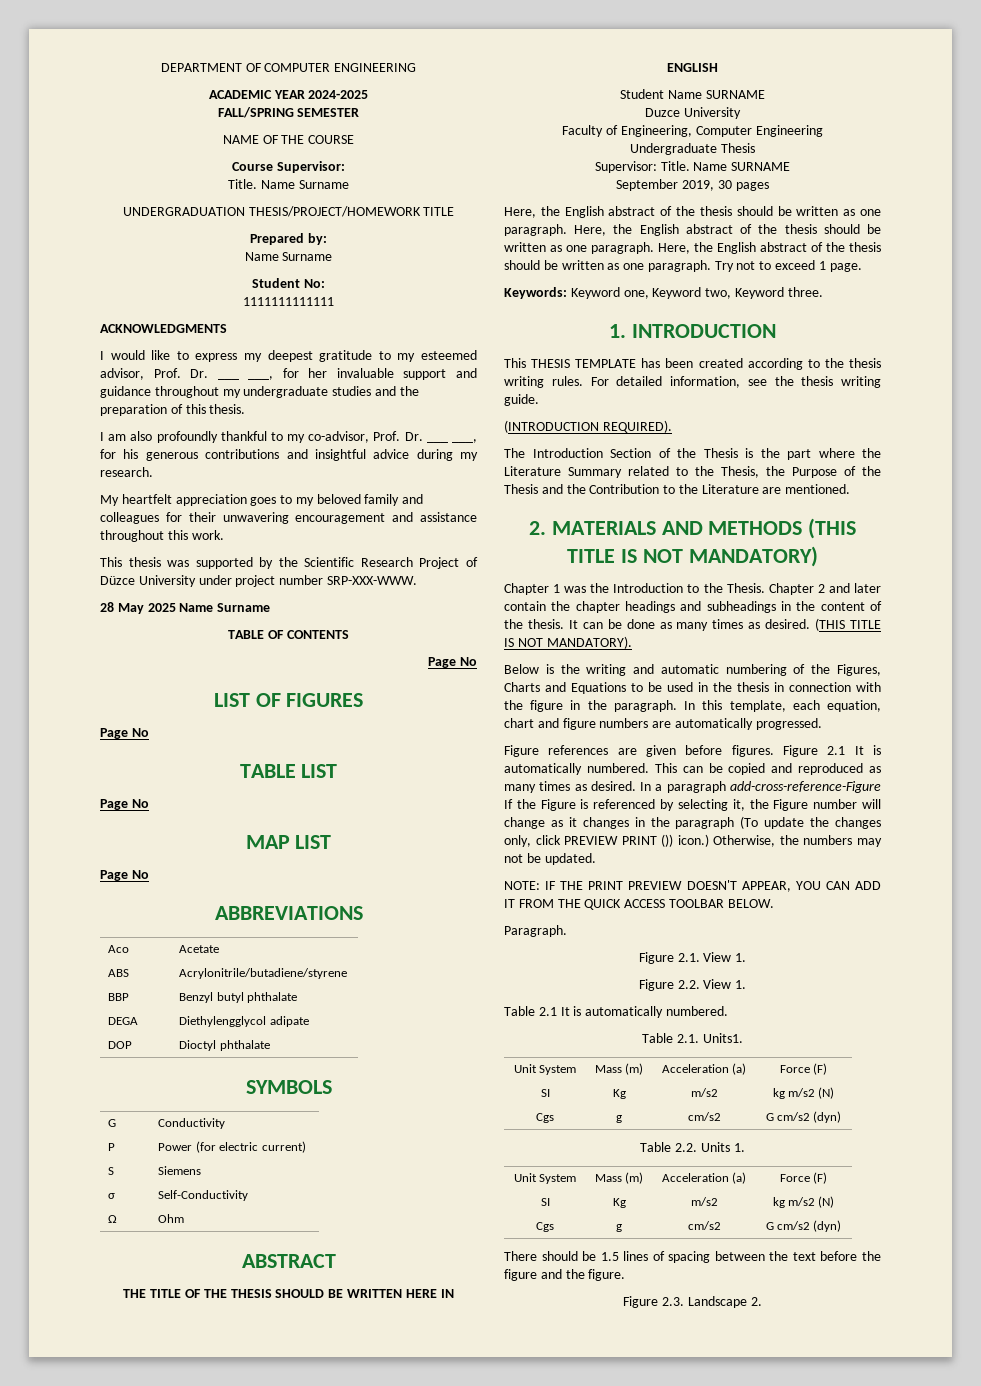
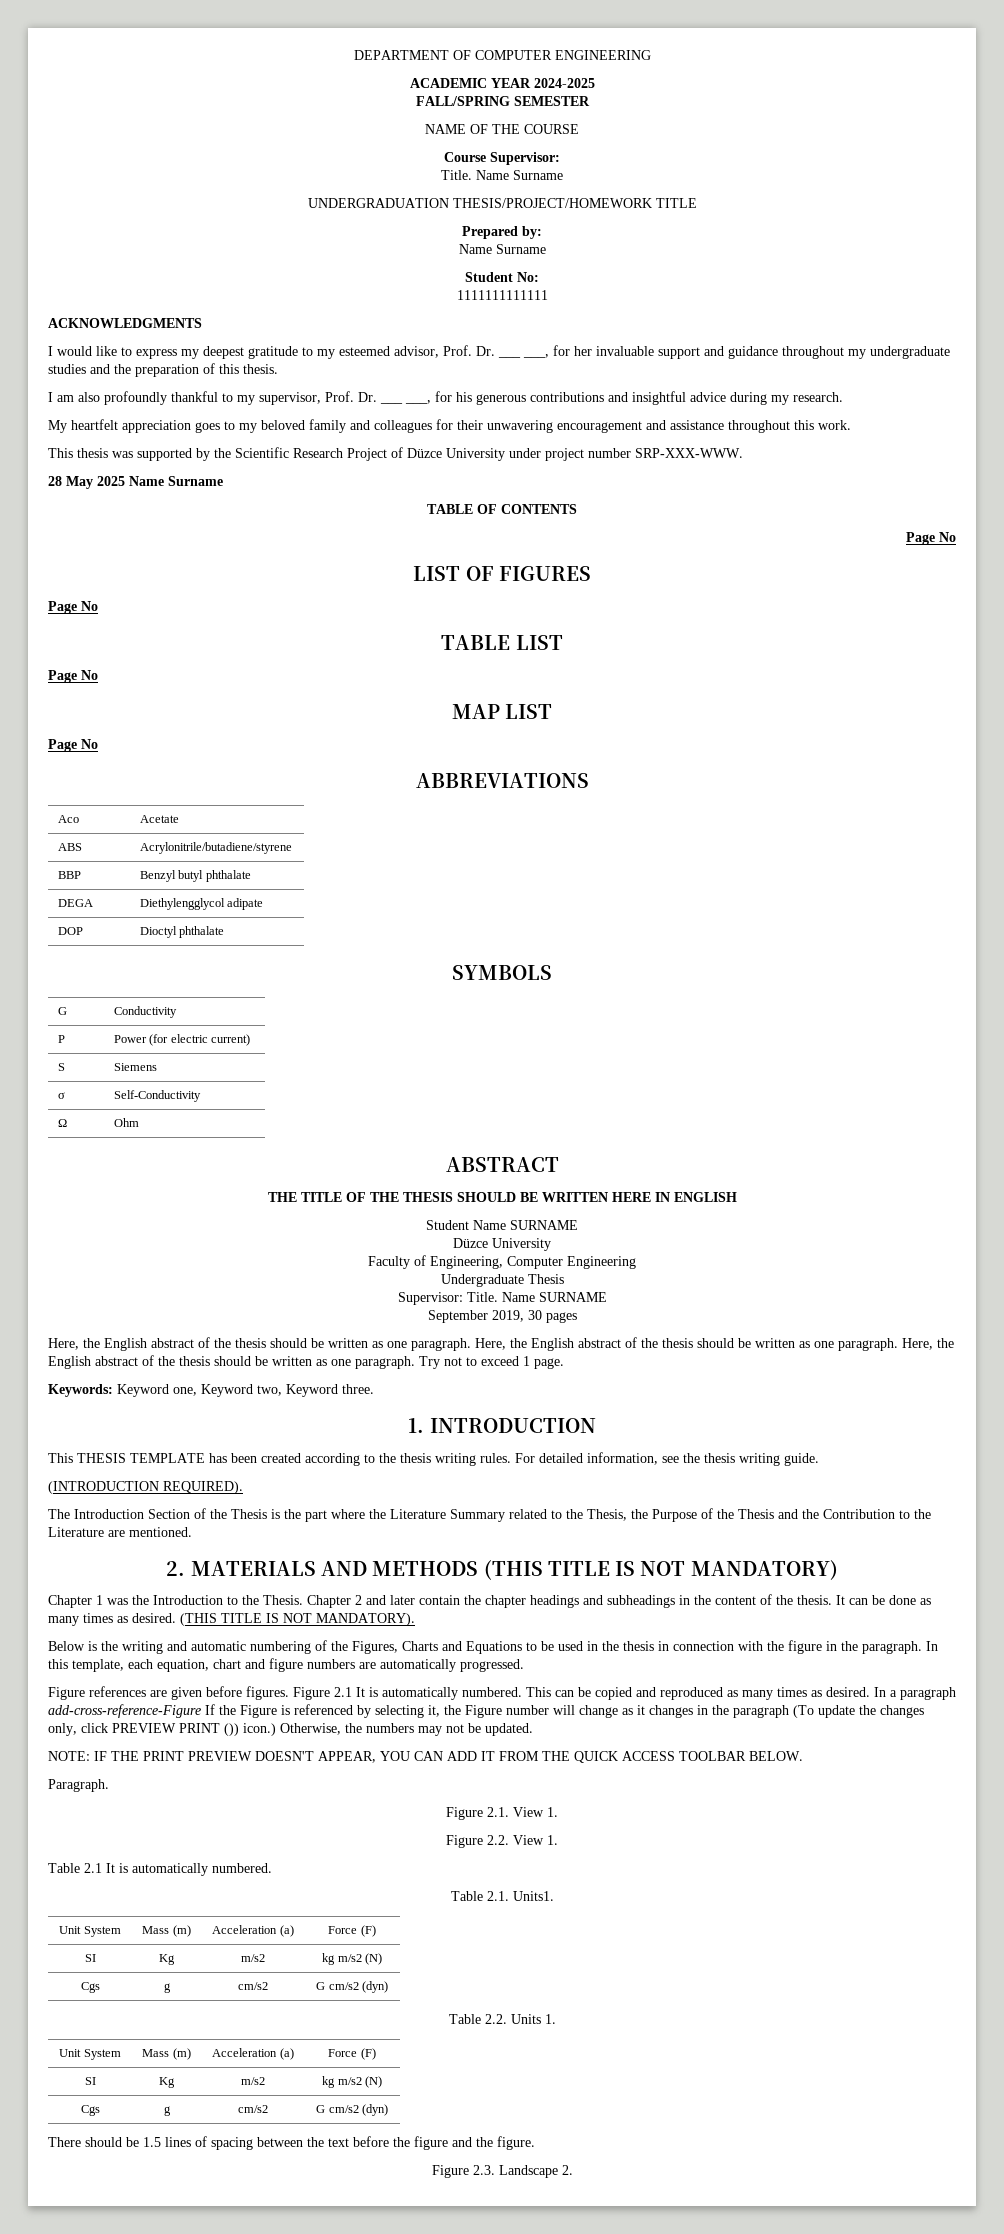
[308,431,370,443] co-advisor, -> [259,392,321,405] supervisor,
[645,108,681,117] Duzce -> [453,1238,488,1248] Düzce

